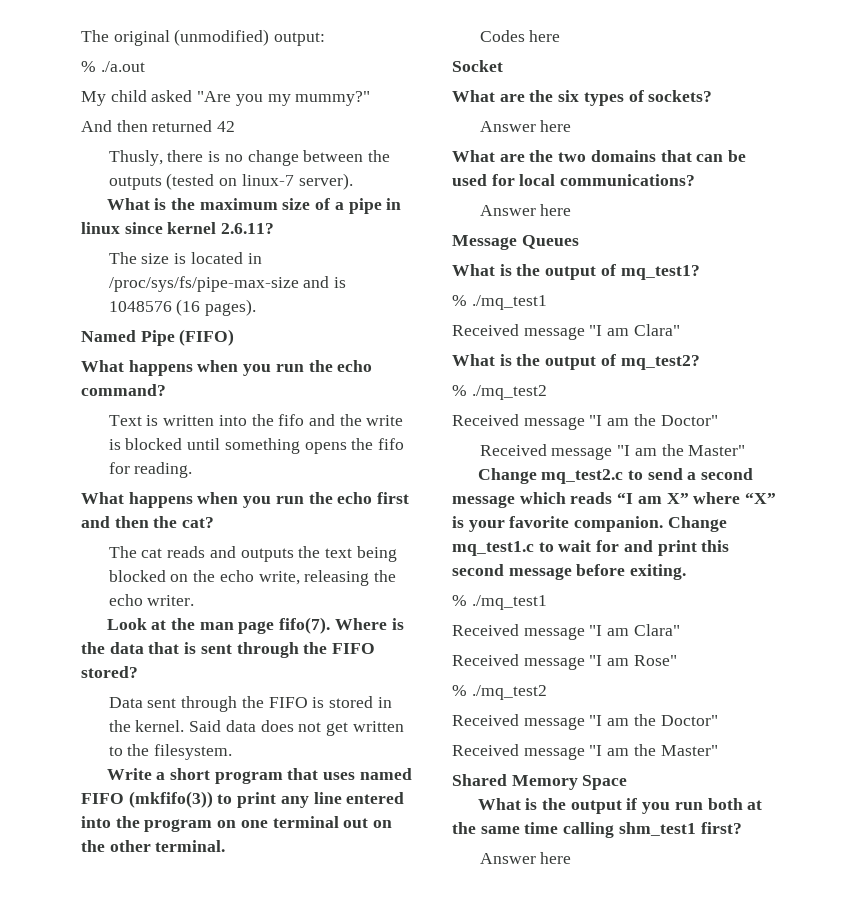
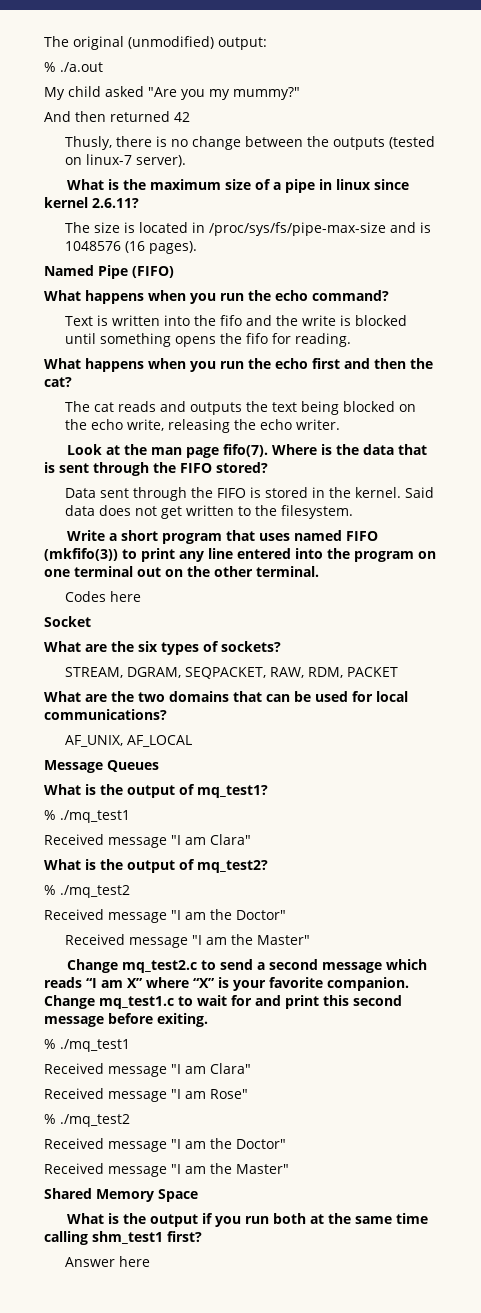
[479,120,572,132] Answer here -> [64,667,398,679] STREAM, DGRAM, SEQPACKET, RAW, RDM, PACKET
[479,204,572,216] Answer here -> [64,735,192,747] AF_UNIX, AF_LOCAL

